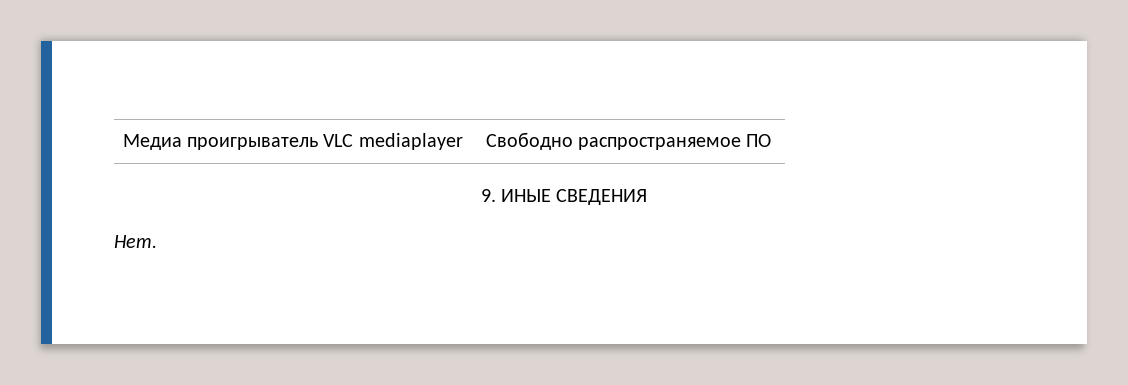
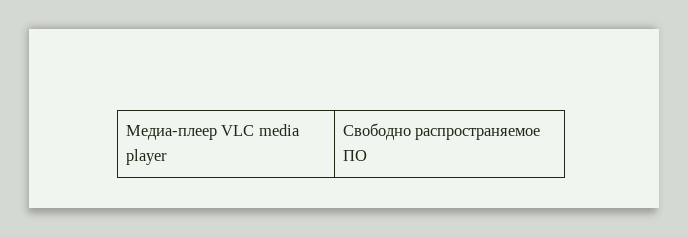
[122,133,463,150] Медиа проигрыватель VLC mediaplayer -> [125,124,300,140] [125,149,167,165] Медиа-плеер VLC media player
[480,189,648,205] [114,235,157,248] // 9. ИНЫЕ СВЕДЕНИЯ // Нет. -> (367, 155) none

